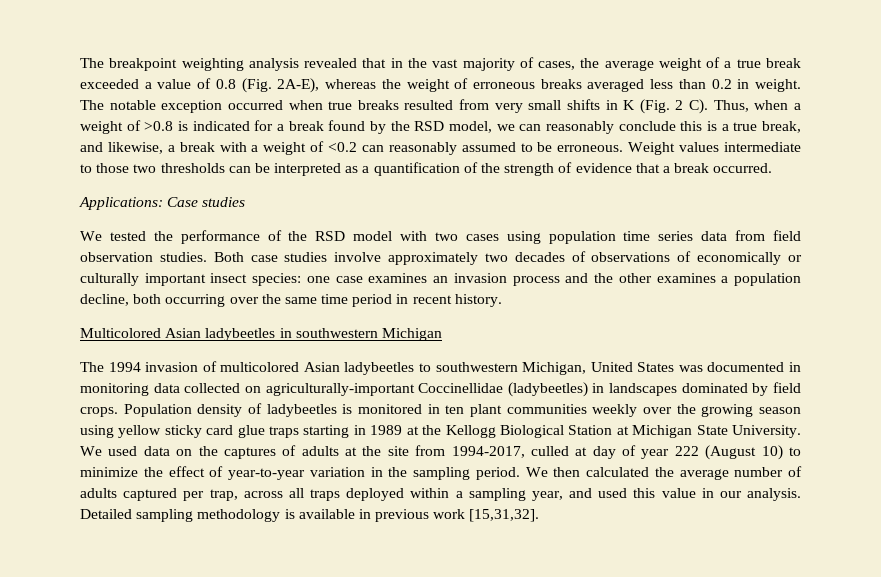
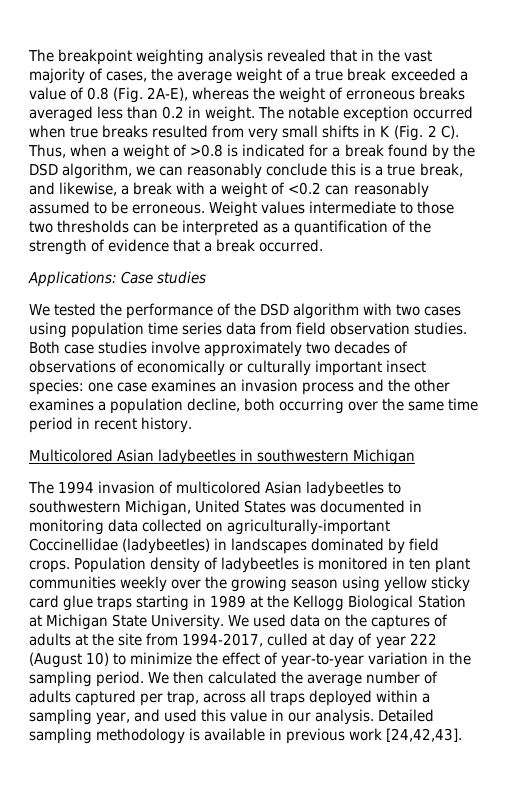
[414,121,493,133] RSD model, -> [29,163,133,179] DSD algorithm,
[315,231,393,241] RSD model -> [260,303,360,319] DSD algorithm
[469,509,540,522] [15,31,32]. -> [386,728,463,742] [24,42,43].

